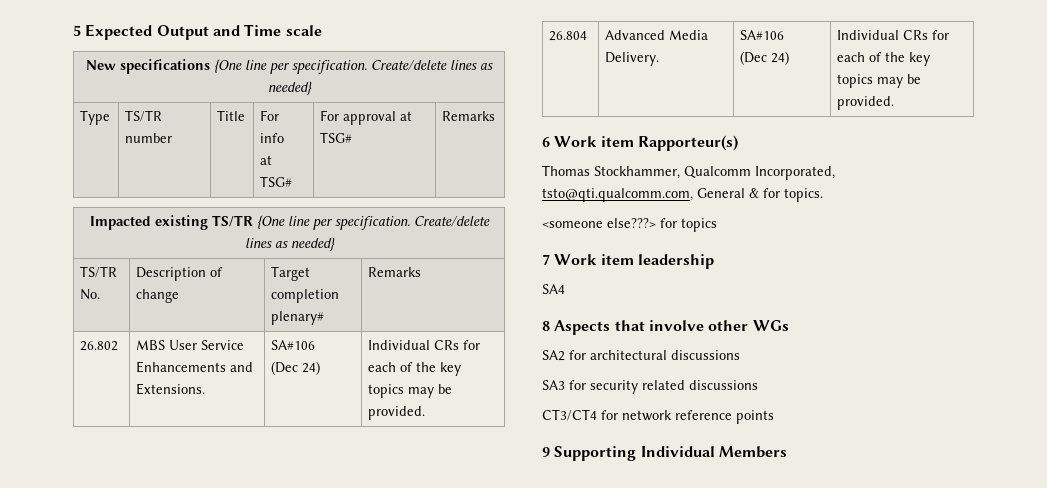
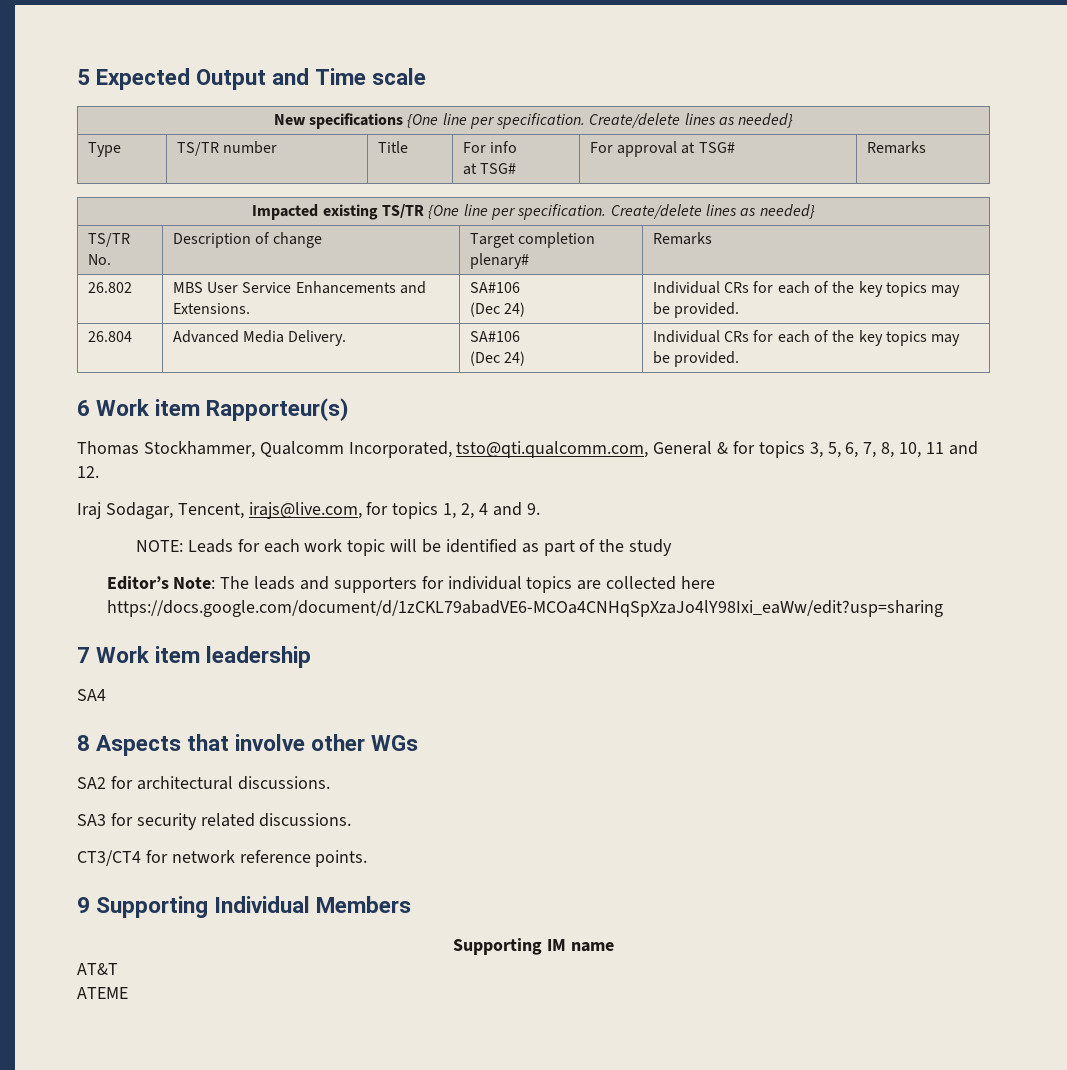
[784,188,823,202] [542,218,717,232] topics. // <someone else???> for topics -> [758,441,978,458] [77,466,99,478] [77,502,540,519] [136,539,673,556] [106,576,715,593] [106,600,943,617] topics 3, 5, 6, 7, 8, 10, 11 and 12. // Iraj Sodagar, Tencent, irajs@live.com, for topics 1, 2, 4 and 9. // NOTE: Leads for each work topic will be identified as part of the study // Editor’s Note: The leads and supporters for individual topics are collected here https://docs.google.com/document/d/1zCKL79abadVE6-MCOa4CNHqSpXzaJo4lY98Ixi_eaWw/edit?usp=sharing
[671,350,740,360] discussions -> [237,776,330,790] discussions.
[689,380,758,390] discussions -> [259,813,352,827] discussions.
[736,410,774,424] points -> [315,850,368,867] points.
(787, 452) none -> [453,938,614,955] [77,963,118,975] [77,987,128,999] // Supporting IM name // AT&T // ATEME

